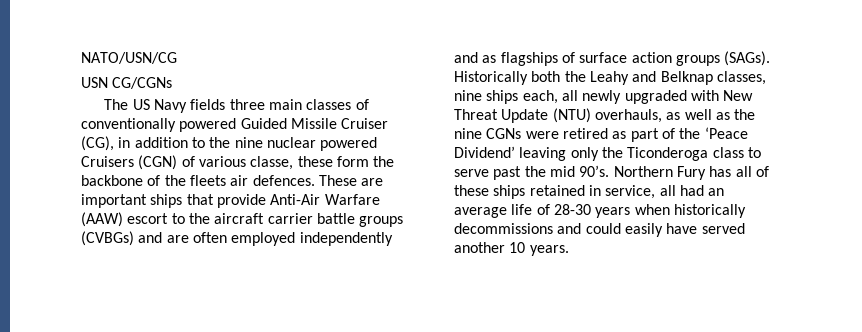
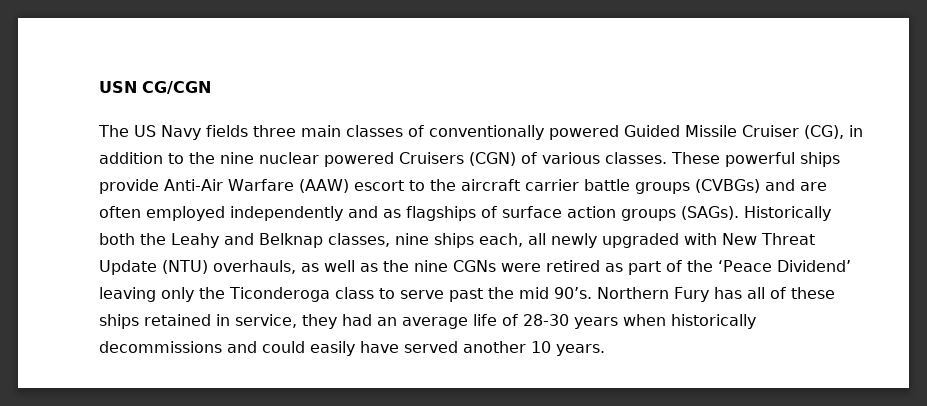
[81,52,177,64] [81,77,173,89] NATO/USN/CG // USN CG/CGNs -> [99,81,211,94] USN CG/CGN
[250,156,395,170] [81,175,384,186] [81,194,214,208] classe, these form the backbone of the fleets air defences. These are important ships that -> [605,152,840,167] classes. These powerful ships
[659,185,676,196] all -> [302,314,337,329] they

